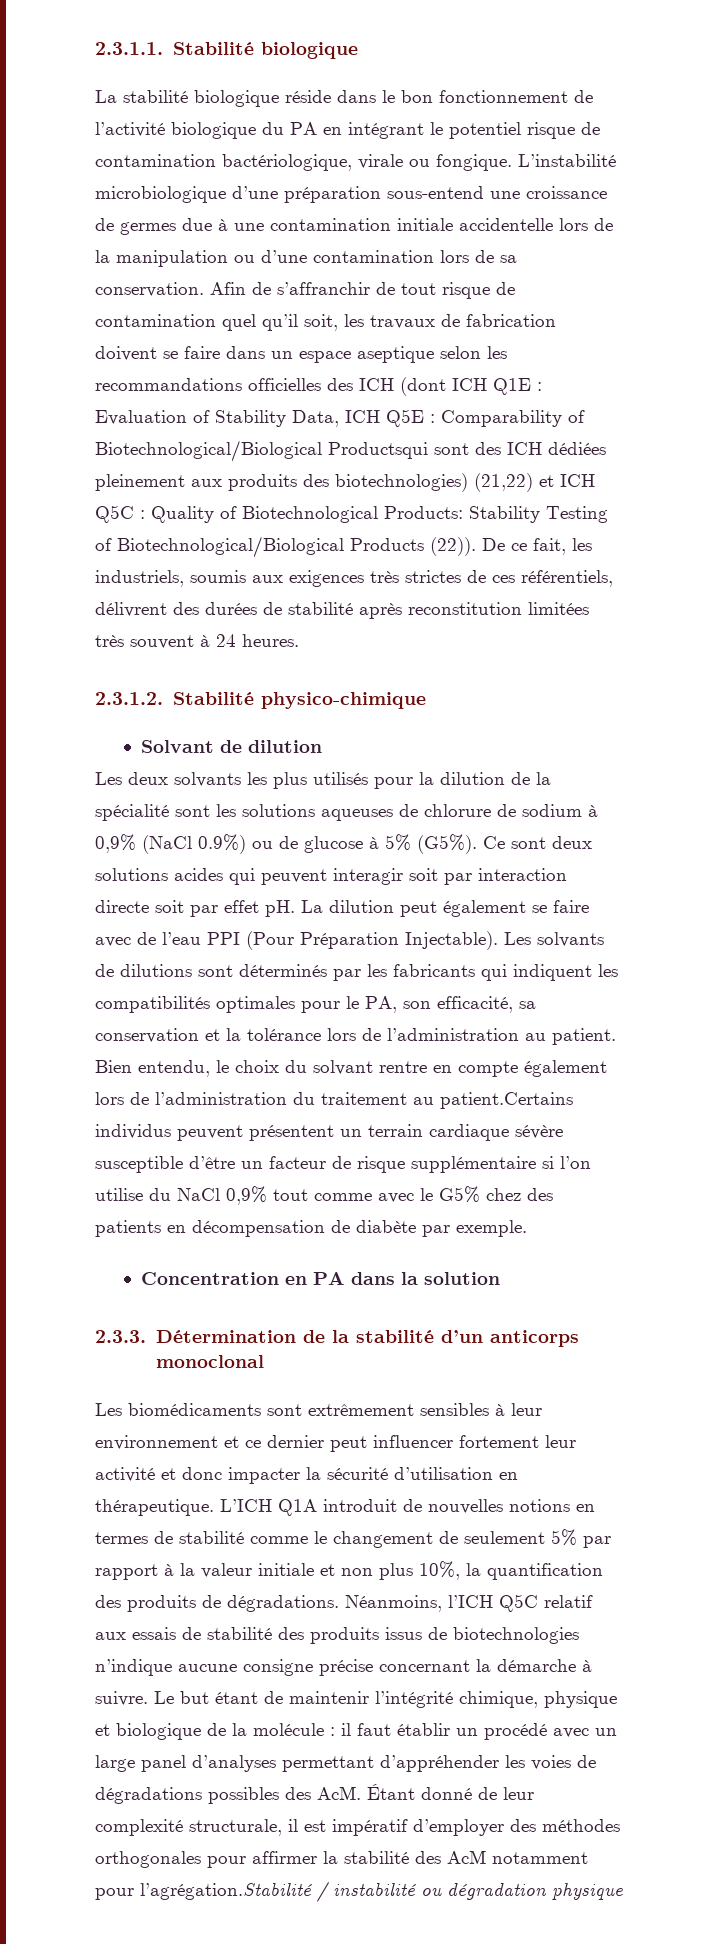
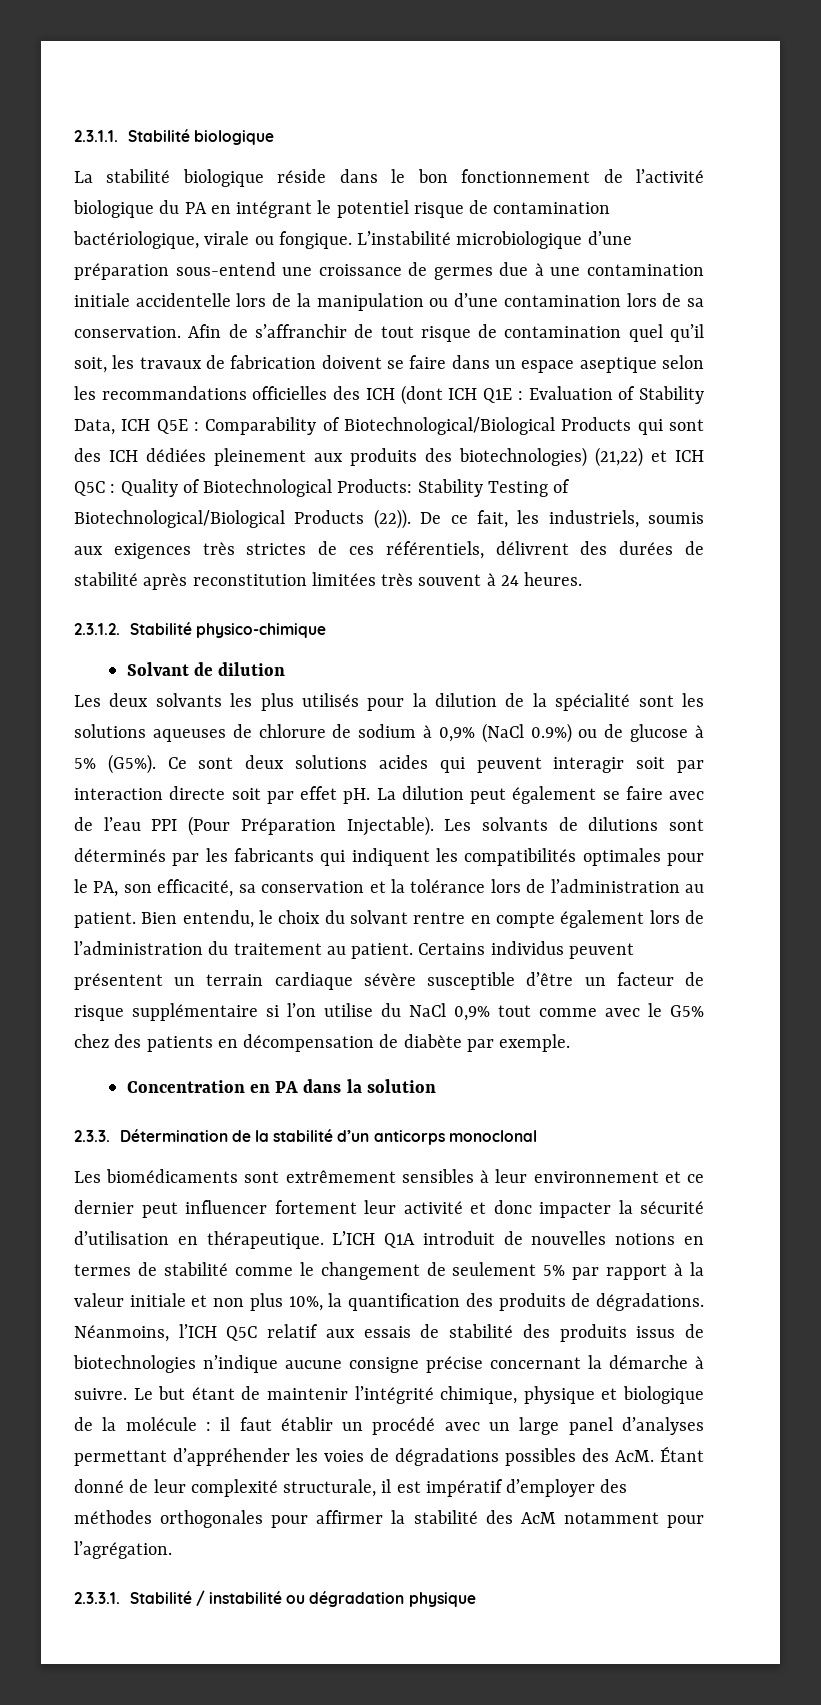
[328,442,428,459] Productsqui -> [561,417,663,435] Products qui
[440,1092,573,1109] patient.Certains -> [351,943,486,959] patient. Certains
[140,1882,312,1900] l’agrégation.Stabilité -> [74,1541,172,1559] [74,1591,192,1604] l’agrégation. // 2.3.3.1. Stabilité

